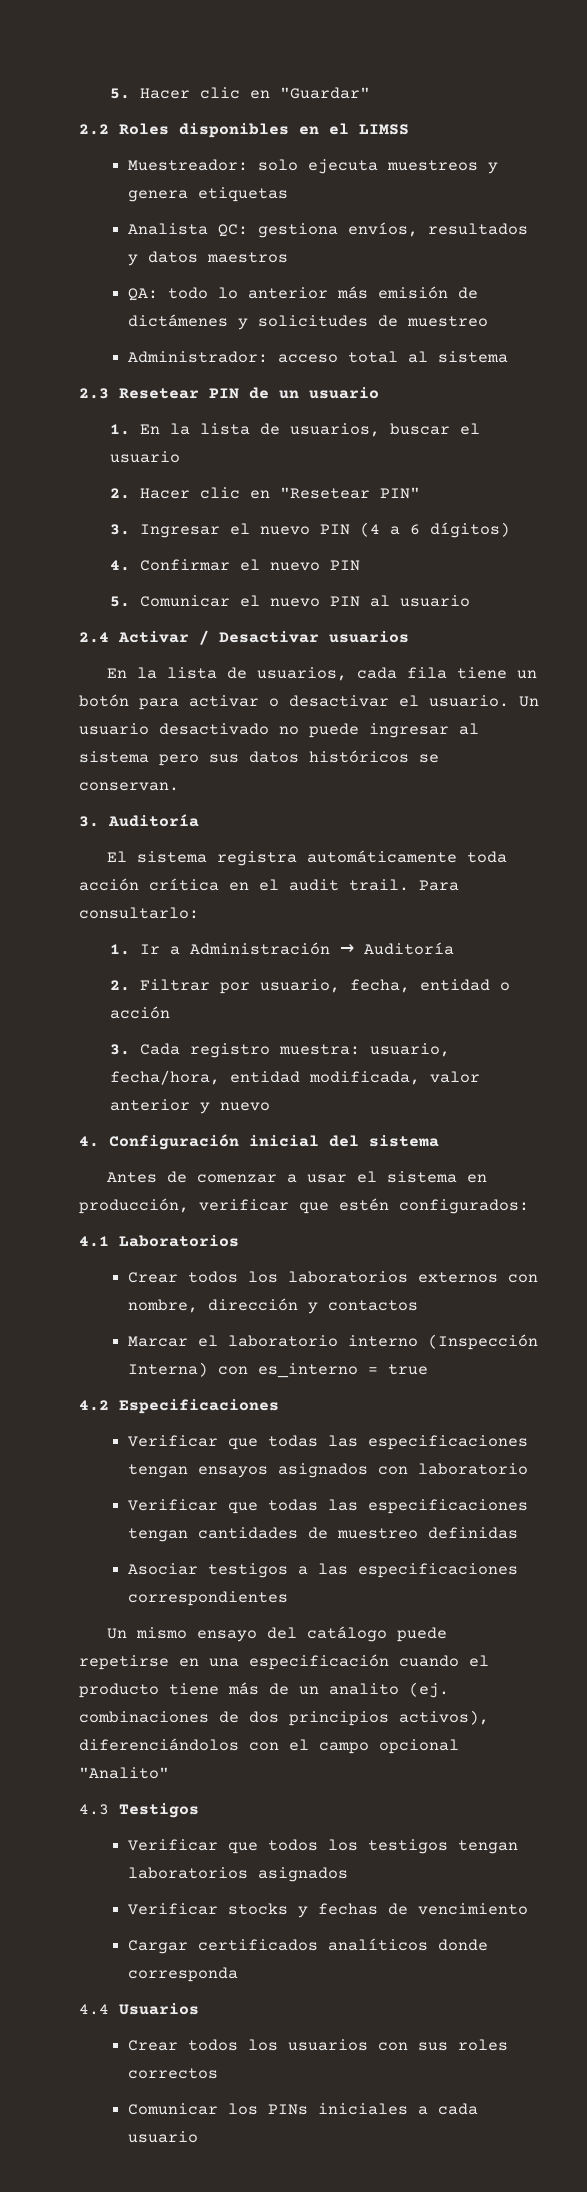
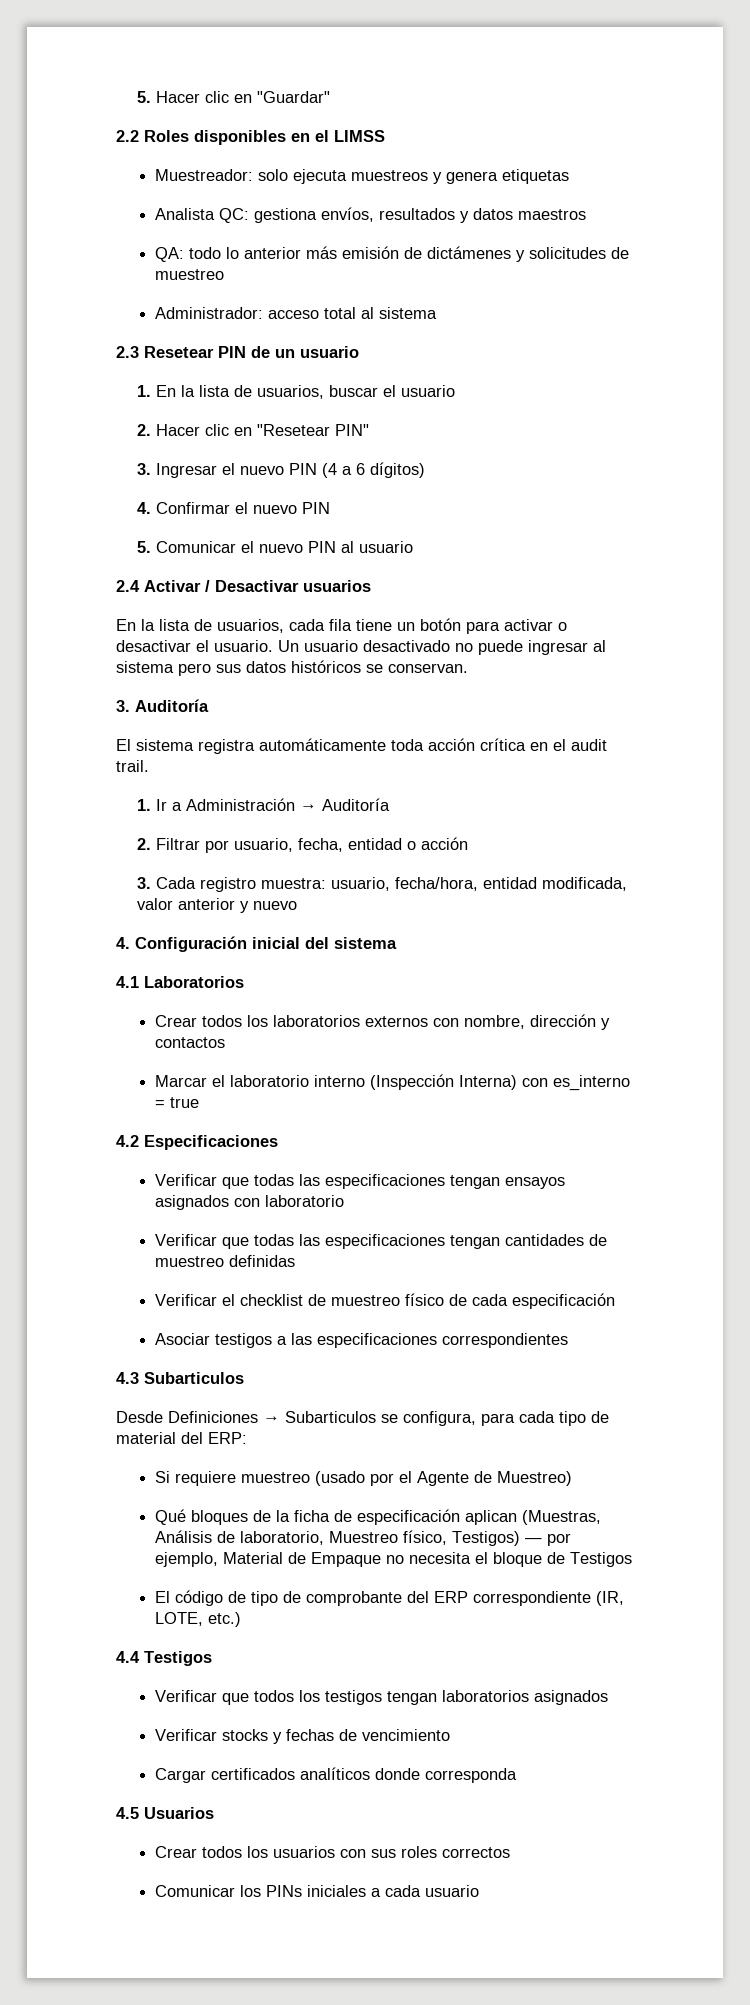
[419,880,459,891] [79,907,199,919] Para consultarlo: -> (149, 766) none
[106,1171,487,1183] [79,1198,529,1214] // Antes de comenzar a usar el sistema en producción, verificar que estén configurados: -> (397, 943) none
(518, 1533) none -> [155,1293,616,1309] // Verificar el checklist de muestreo físico de cada especificación
[106,1626,447,1642] [79,1654,489,1670] [79,1682,449,1698] [79,1710,489,1726] [79,1738,459,1754] [79,1767,169,1779] [79,1804,109,1815] Un mismo ensayo del catálogo puede repetirse en una especificación cuando el producto tiene más de un analito (ej. combinaciones de dos principios activos), diferenciándolos con el campo opcional "Analito" // 4.3 -> [116,1372,244,1384] [116,1411,609,1426] [116,1432,247,1444] [155,1471,573,1486] [155,1509,602,1525] [155,1530,572,1546] [155,1552,633,1567] [155,1590,625,1606] [155,1612,242,1627] [116,1651,140,1663] 4.3 Subarticulos // Desde Definiciones → Subarticulos se configura, para cada tipo de material del ERP: // Si requiere muestreo (usado por el Agente de Muestreo) // Qué bloques de la ficha de especificación aplican (Muestras, Análisis de laboratorio, Muestreo físico, Testigos) — por ejemplo, Material de Empaque no necesita el bloque de Testigos // El código de tipo de comprobante del ERP correspondiente (IR, LOTE, etc.) // 4.4
[79,2004,109,2015] 4.4 -> [116,1807,139,1819] 4.5

